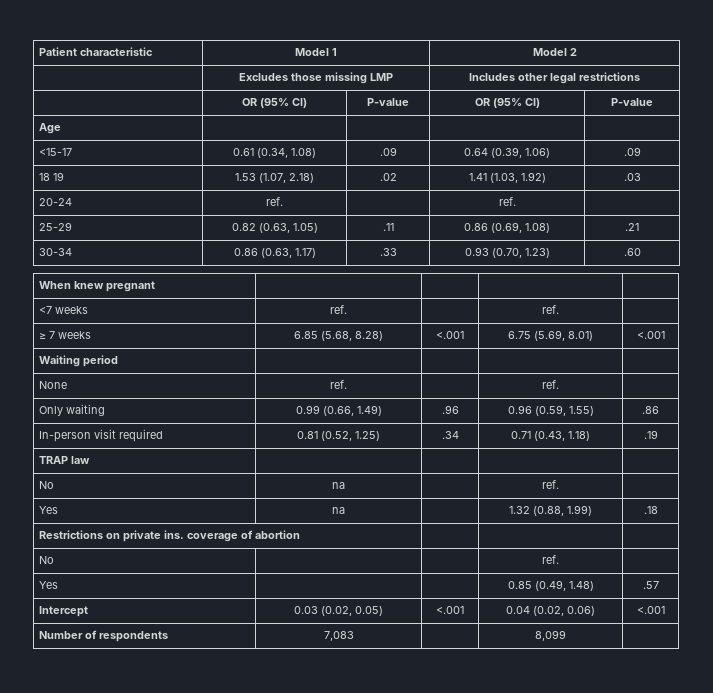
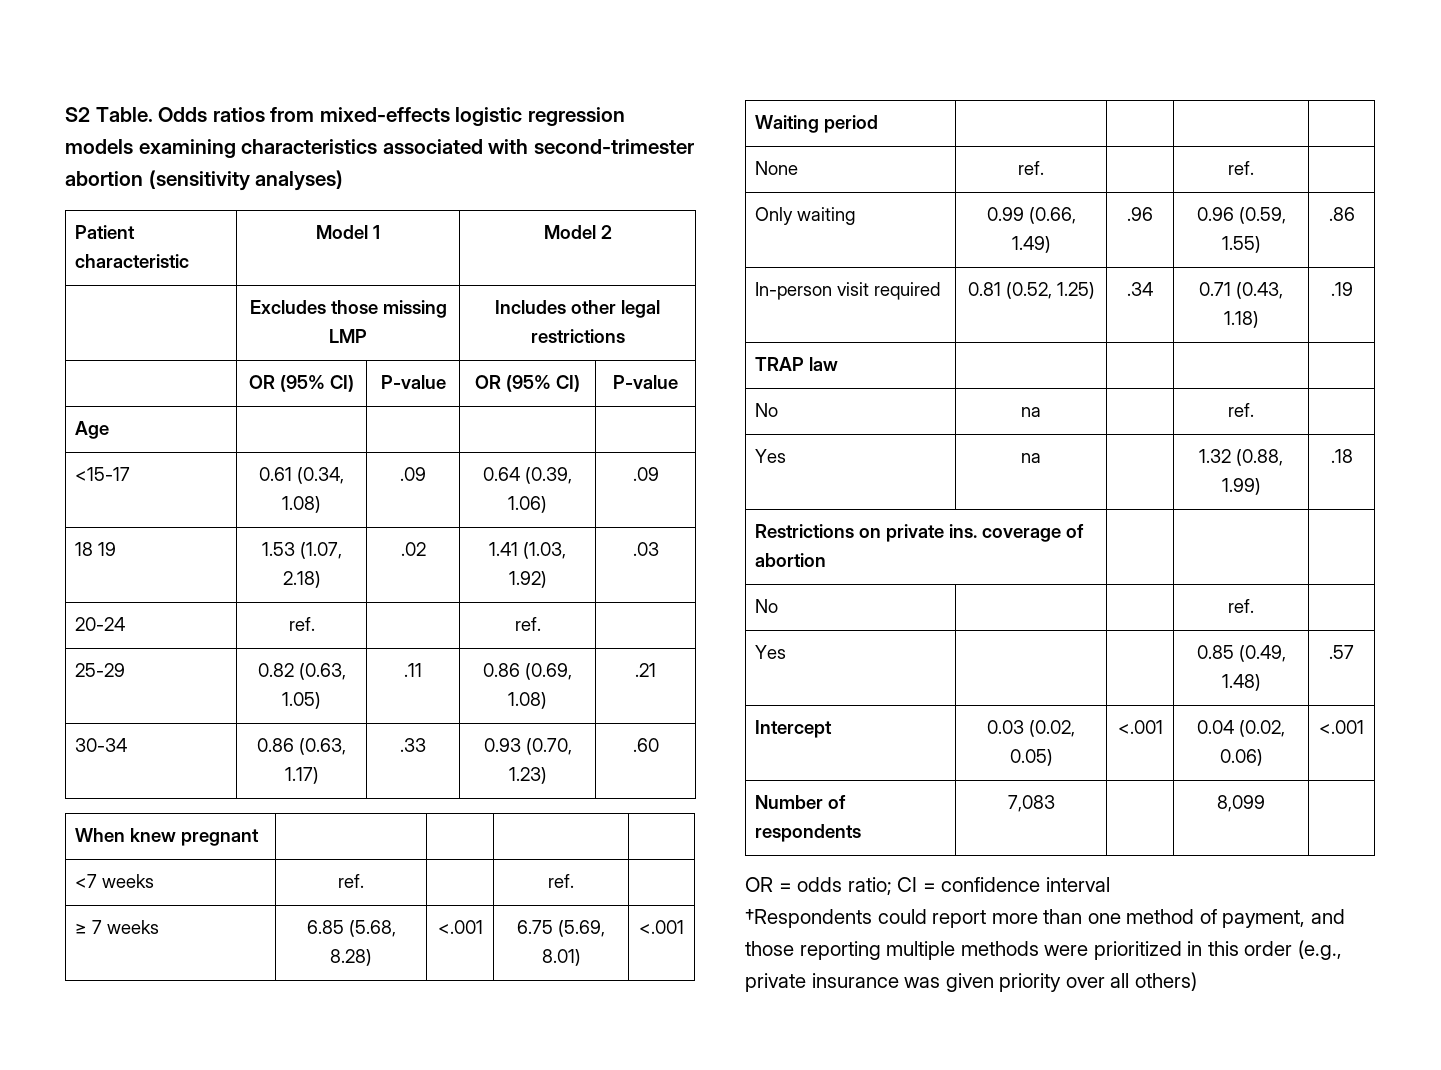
(38, 51) none -> [65,107,625,126] [65,139,694,158] [65,170,344,191] S2 Table. Odds ratios from mixed-effects logistic regression models examining characteristics associated with second-trimester abortion (sensitivity analyses) //
(566, 635) none -> [745,877,1110,895] [745,909,1345,928] [745,940,1342,960] [745,972,1197,992] // OR = odds ratio; CI = confidence interval // †Respondents could report more than one method of payment, and those reporting multiple methods were prioritized in this order (e.g., private insurance was given priority over all others)

